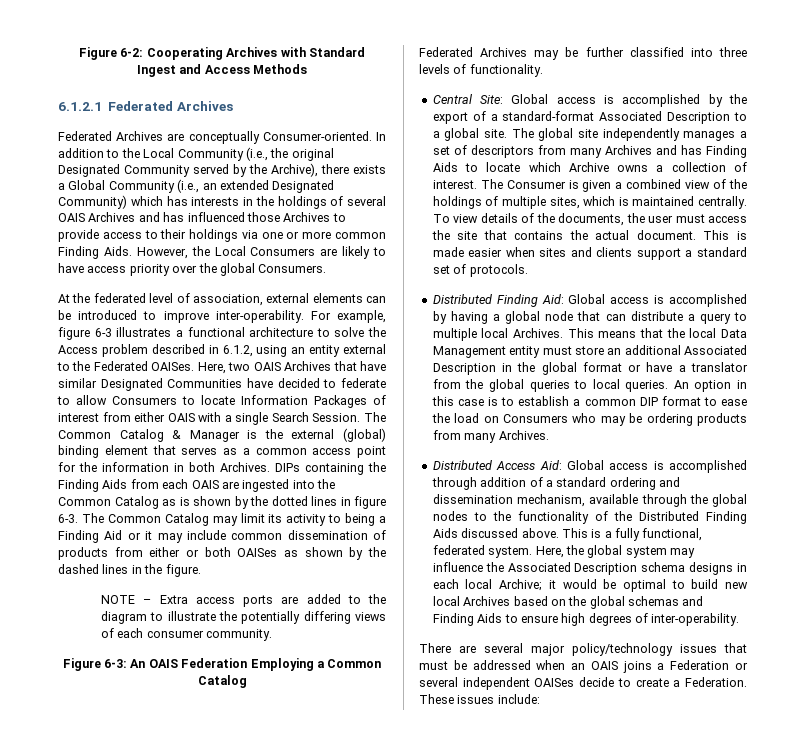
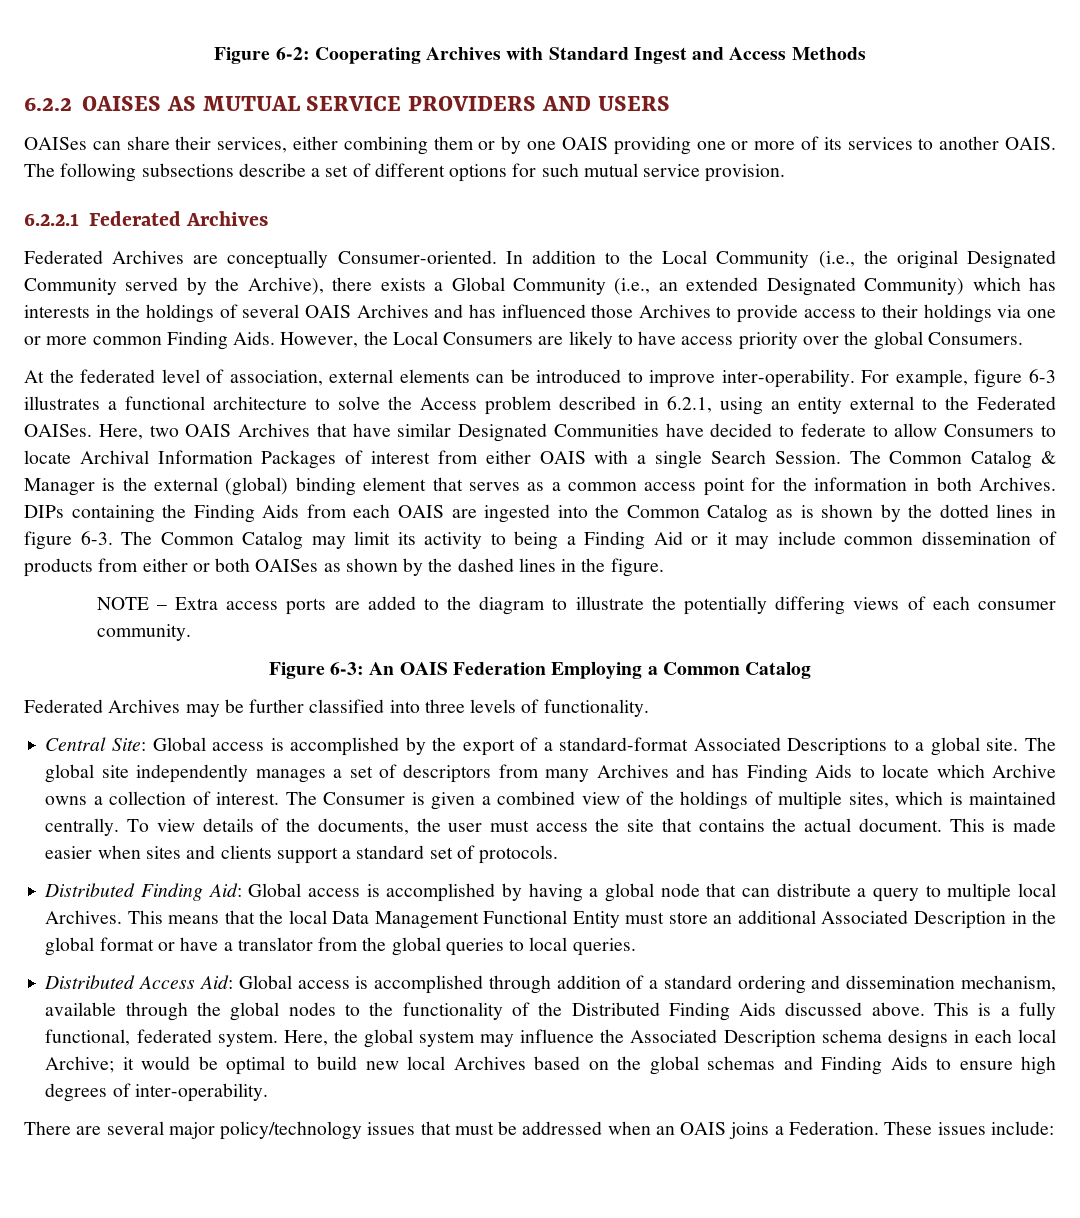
[58,102,102,111] 6.1.2.1 -> [24,96,671,111] [24,136,1057,155] [24,163,786,182] [24,213,79,226] 6.2.2 OAISES AS MUTUAL SERVICE PROVIDERS AND USERS // OAISes can share their services, either combining them or by one OAIS providing one or more of its services to another OAIS. The following subsections describe a set of different options for such mutual service provision. // 6.2.2.1
[222,345,253,357] 6.1.2, -> [667,396,712,413] 6.2.1,
(235, 400) none -> [79,450,149,464] Archival
[667,112,731,124] Description -> [787,738,888,756] Descriptions
[509,346,541,358] entity -> [483,910,620,928] Functional Entity
[673,380,747,392] [431,396,747,406] [431,413,747,426] [432,430,549,443] An option in this case is to establish a common DIP format to ease the load on Consumers who may be ordering products from many Archives. -> (636, 947) none
[670,660,748,670] [419,677,681,690] Federation or several independent OAISes decide to create a -> (784, 1130) none

